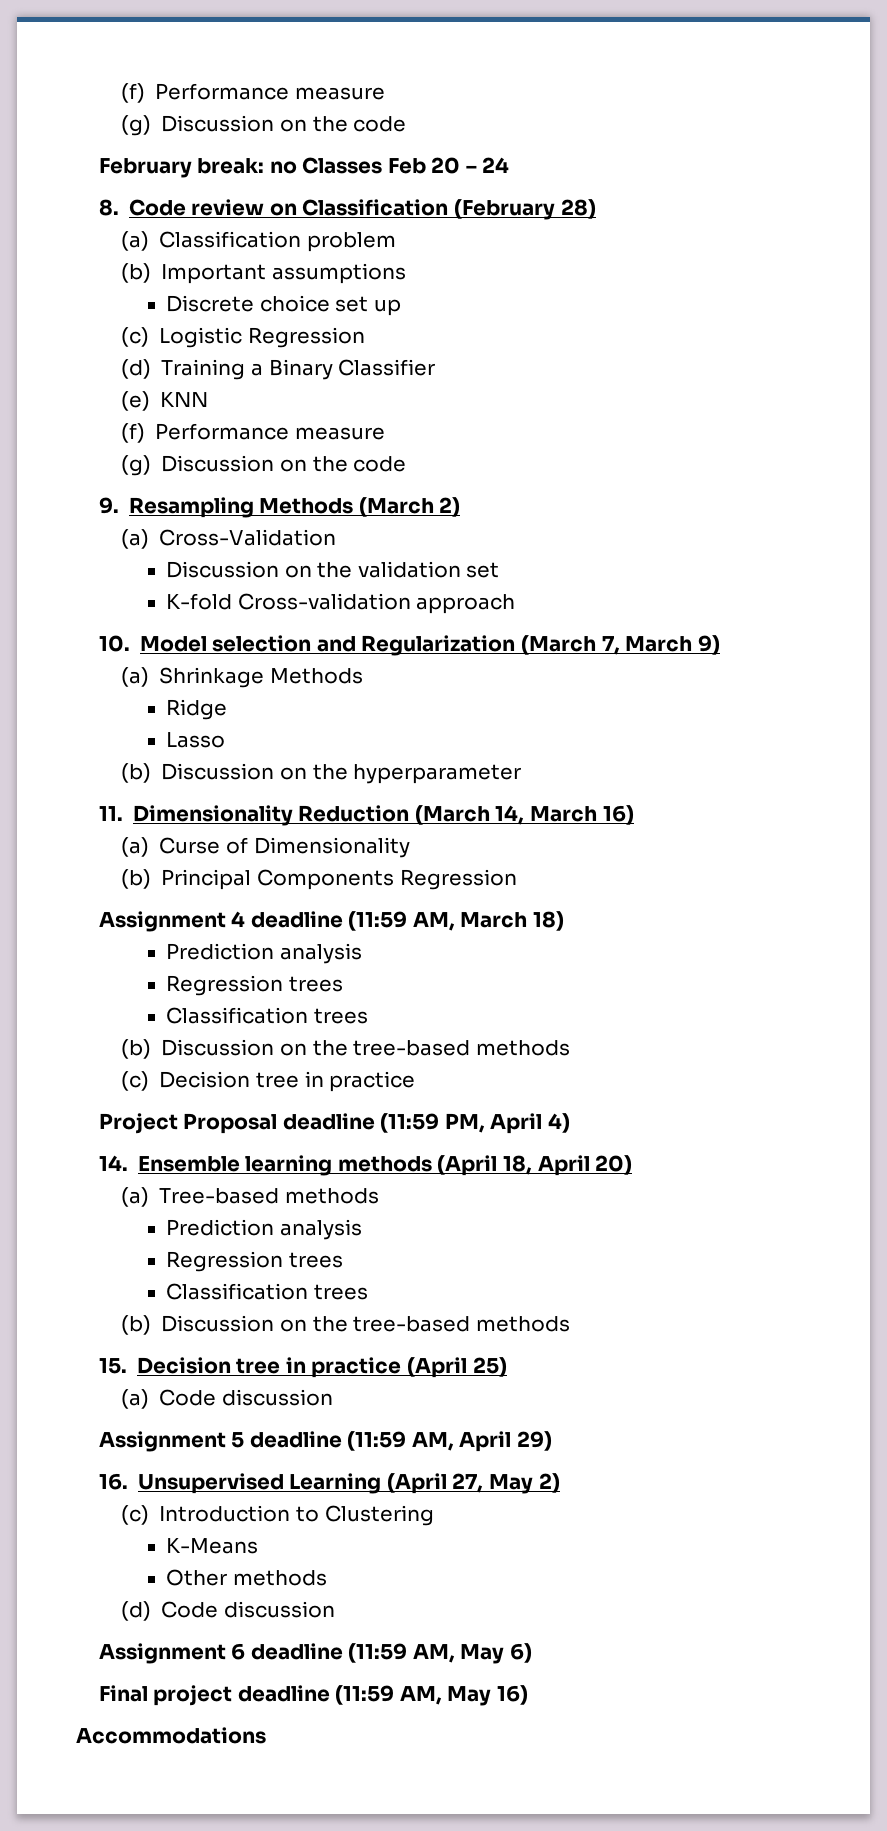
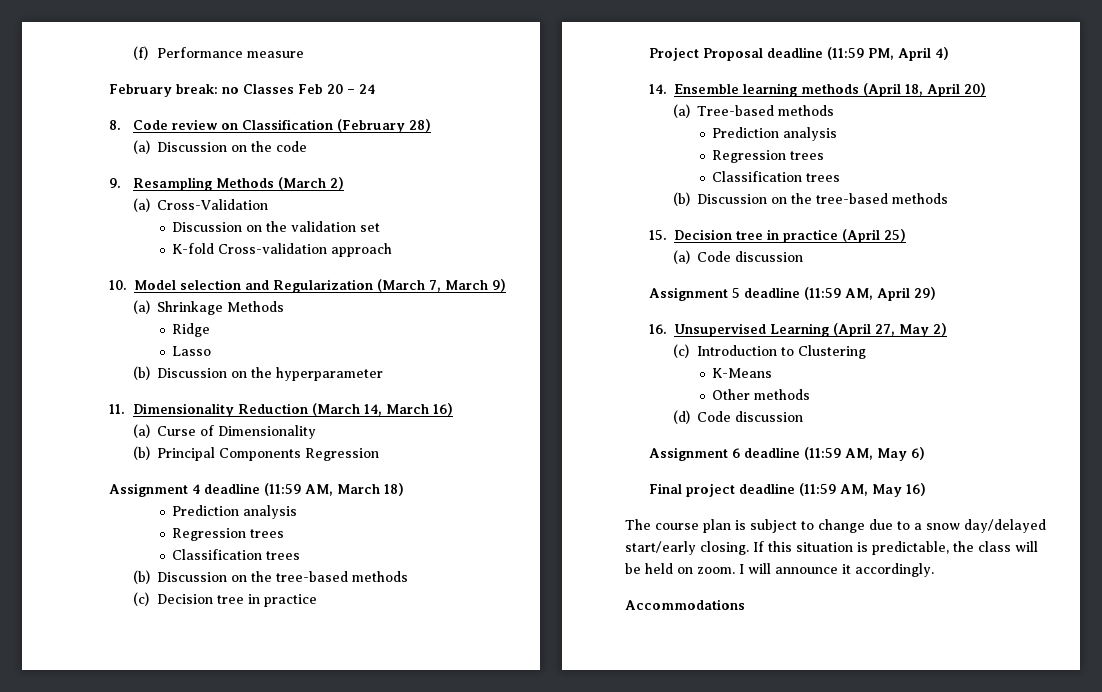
[121,83,385,103] [121,115,407,136] (f) Performance measure // (g) Discussion on the code -> [132,46,304,60] (f) Performance measure
[159,231,396,252] [121,263,406,284] [166,295,401,316] [121,327,365,348] [121,359,436,380] [121,391,209,411] [121,423,385,443] [121,455,152,476] Classification problem // (b) Important assumptions // Discrete choice set up // (c) Logistic Regression // (d) Training a Binary Classifier // (e) KNN // (f) Performance measure // (g) -> (150, 147) none
(528, 1695) none -> [625,519,1046,533] [625,541,1038,555] [625,563,934,577] // The course plan is subject to change due to a snow day/delayed start/early closing. If this situation is predictable, the class will be held on zoom. I will announce it accordingly.

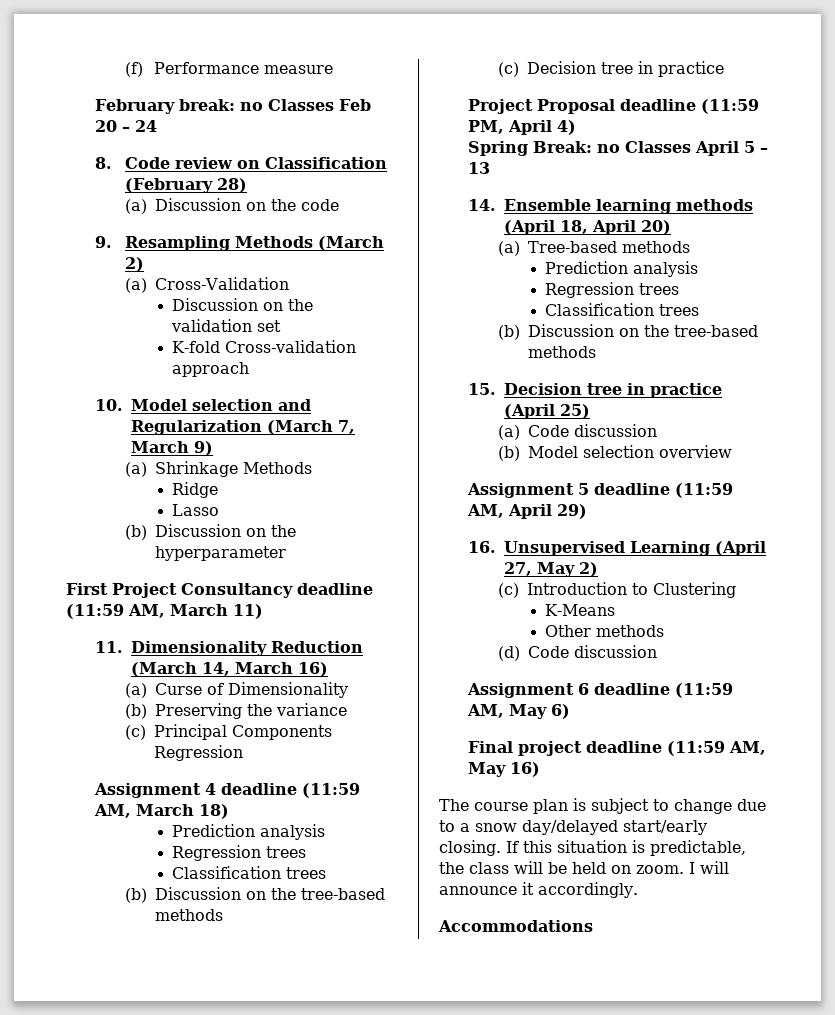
(383, 374) none -> [66,583,373,598] [66,604,263,619] // First Project Consultancy deadline (11:59 AM, March 11)
(150, 453) none -> [154,703,347,719] [124,725,146,740] Preserving the variance // (c)
(949, 53) none -> [468,141,769,156] [468,162,491,174] // Spring Break: no Classes April 5 – 13
(803, 256) none -> [497,445,732,461] // (b) Model selection overview

